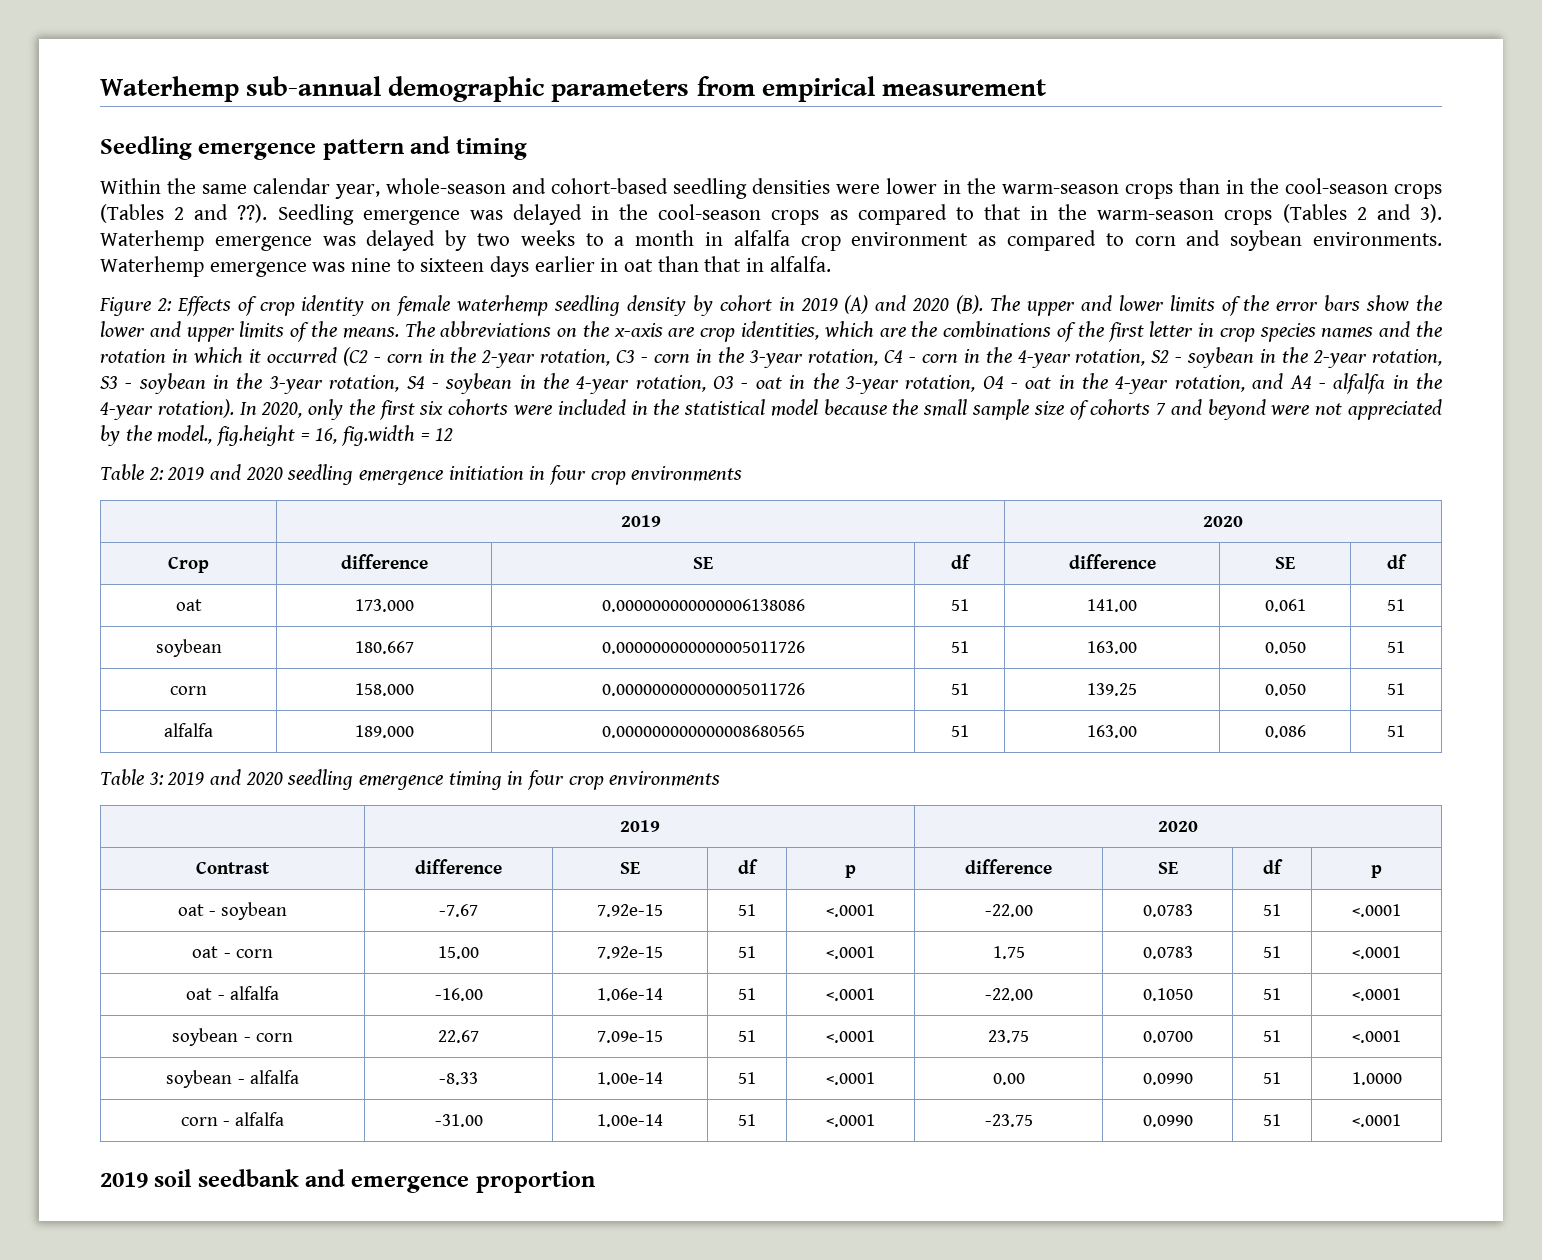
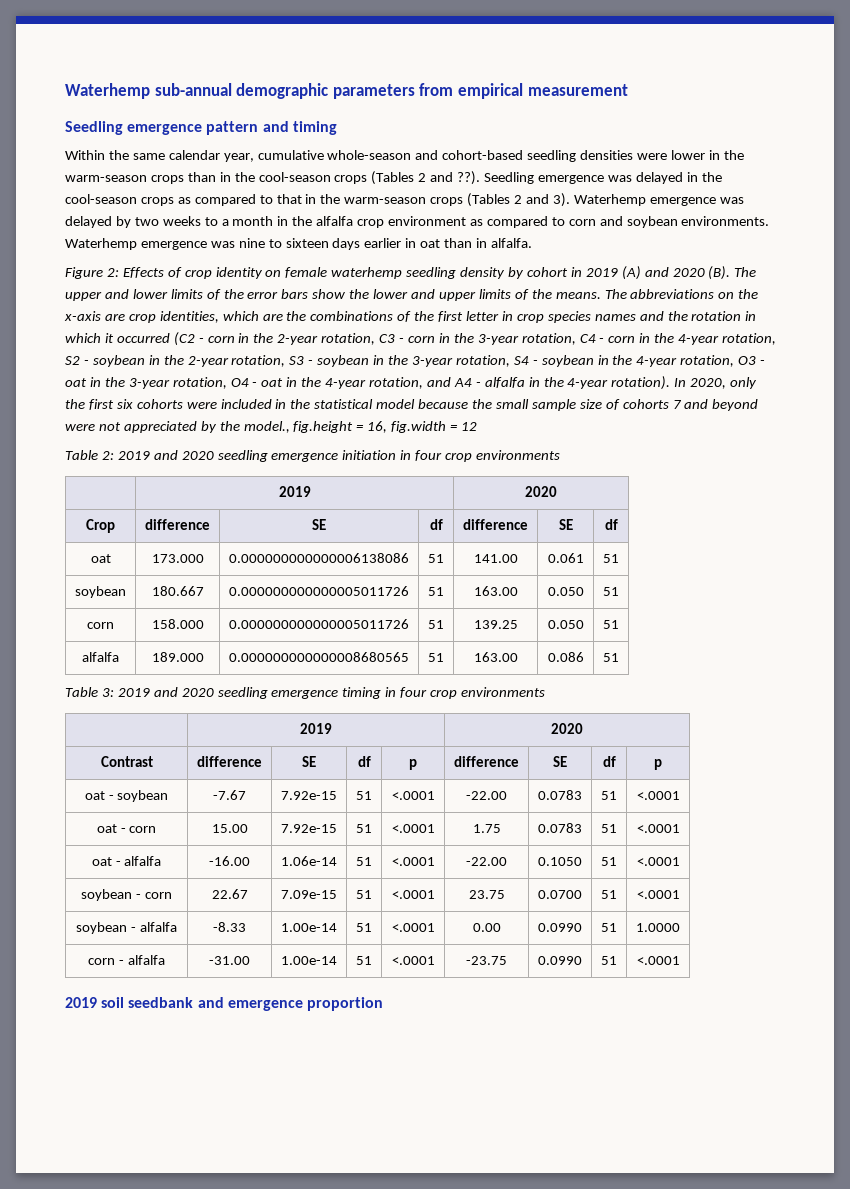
(380, 191) none -> [257,150,324,160] cumulative
(723, 239) none -> [292,216,313,226] the
[704,256,742,272] that -> (473, 243) none

